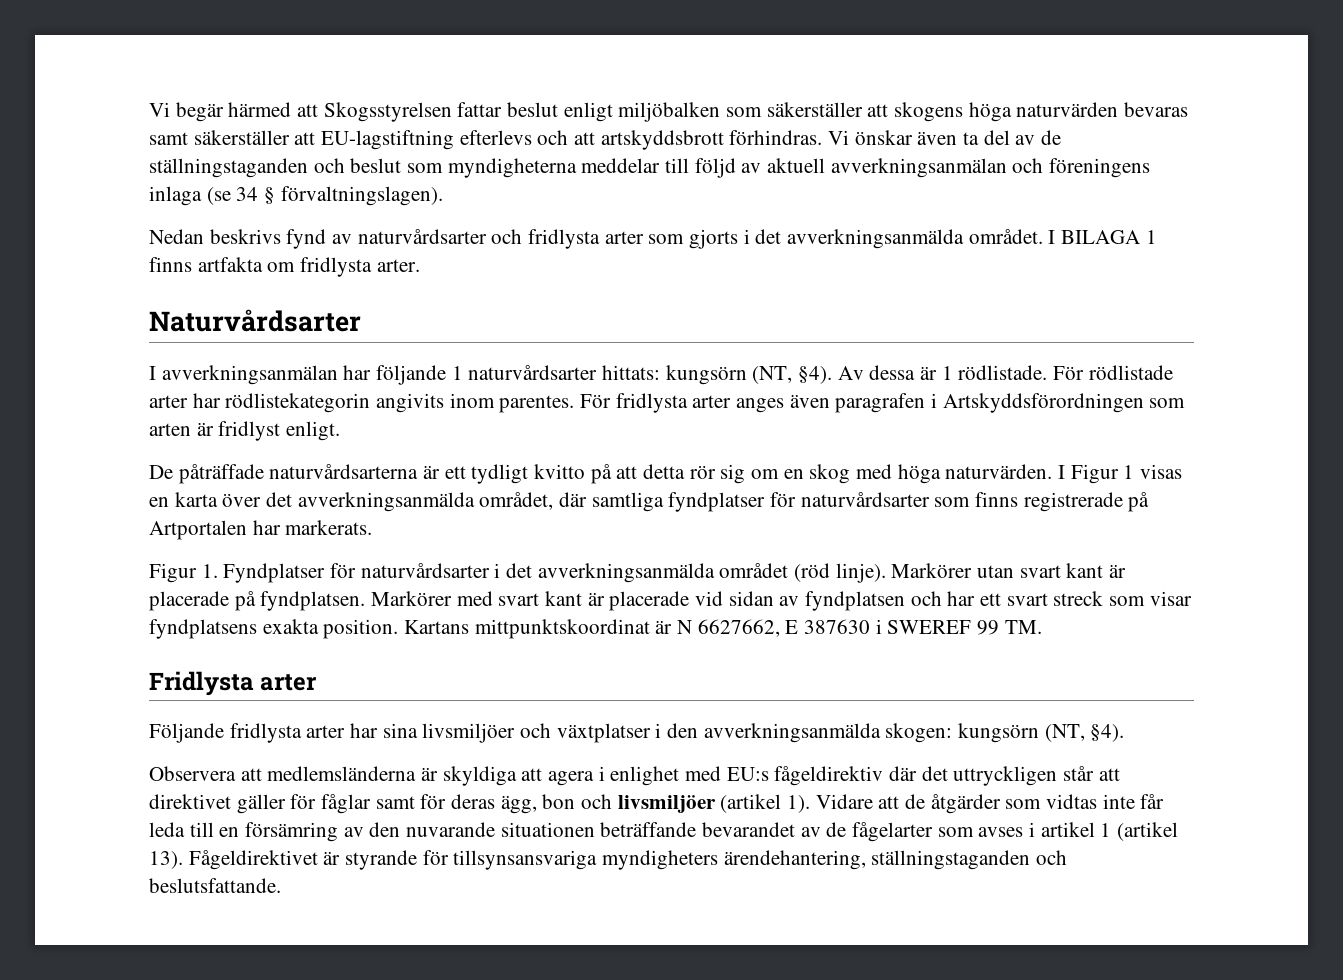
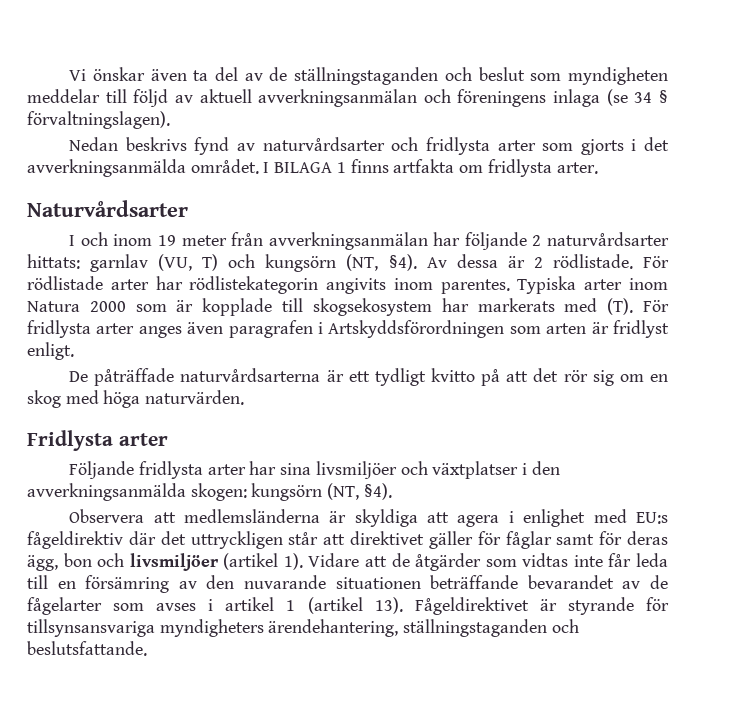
[149,102,1189,122] [149,130,850,150] Vi begär härmed att Skogsstyrelsen fattar beslut enligt miljöbalken som säkerställer att skogens höga naturvärden bevaras samt säkerställer att EU-lagstiftning efterlevs och att artskyddsbrott förhindras. Vi -> [69,69,87,81] Vi
[447,158,577,178] myndigheterna -> [568,67,668,85] myndigheten
(156, 373) none -> [80,232,264,246] och inom 19 meter från
[451,366,463,380] 1 -> [532,235,542,246] 2
(661, 372) none -> [90,254,256,272] garnlav (VU, T) och
[941,366,953,380] 1 -> [533,257,543,268] 2
(575, 404) none -> [517,276,669,294] [27,298,634,316] Typiska arter inom Natura 2000 som är kopplade till skogsekosystem har markerats med (T).
[643,464,686,479] detta -> [533,368,559,382] det
[1058,464,1183,484] [149,492,1150,512] [149,520,373,540] [149,563,1127,583] [149,591,1192,611] [149,619,1042,639] I Figur 1 visas en karta över det avverkningsanmälda området, där samtliga fyndplatser för naturvårdsarter som finns registrerade på Artportalen har markerats. // Figur 1. Fyndplatser för naturvårdsarter i det avverkningsanmälda området (röd linje). Markörer utan svart kant är placerade på fyndplatsen. Markörer med svart kant är placerade vid sidan av fyndplatsen och har ett svart streck som visar fyndplatsens exakta position. Kartans mittpunktskoordinat är N 6627662, E 387630 i SWEREF 99 TM. -> (245, 397) none

